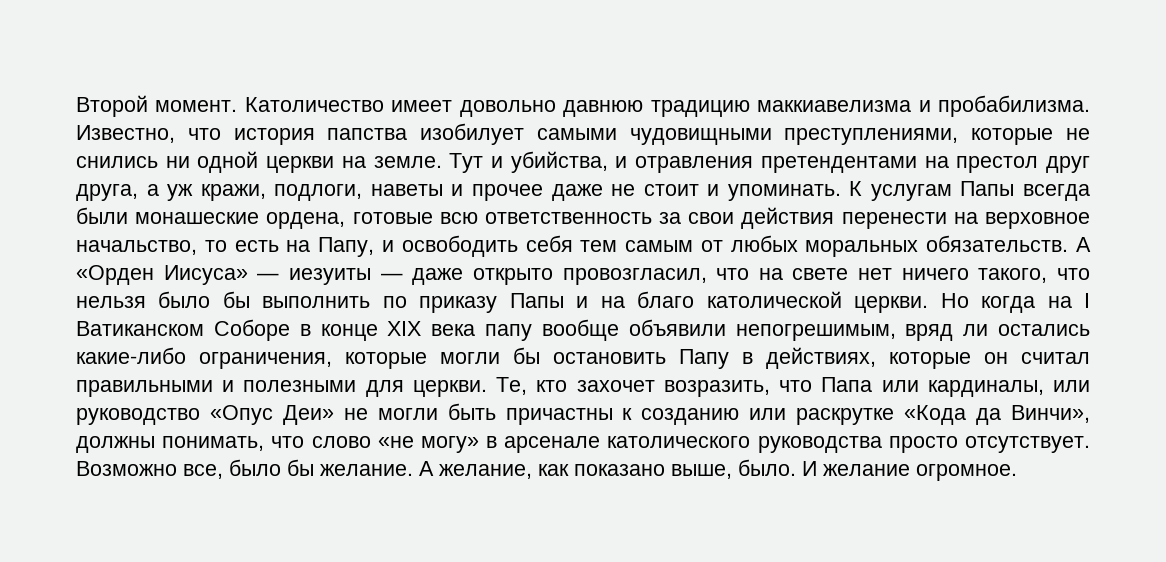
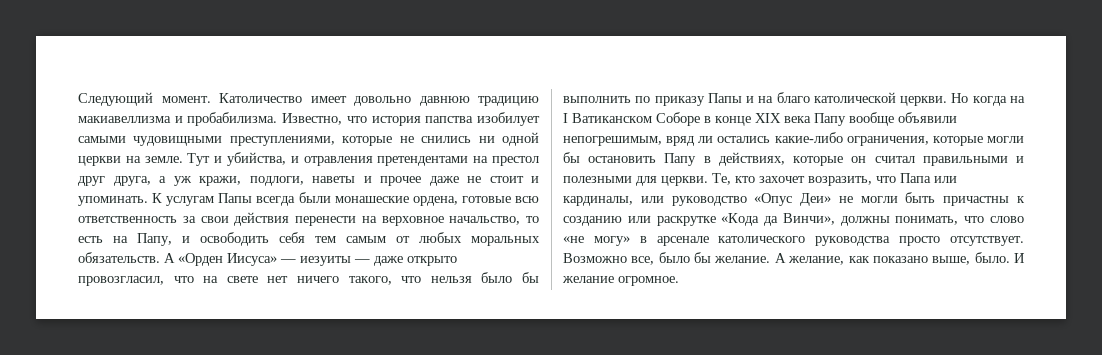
[76,95,148,117] Второй -> [78,92,153,106] Следующий
[757,100,912,112] маккиавелизма -> [78,116,171,123] макиавеллизма
[484,324,532,341] папу -> [814,113,846,126] Папу

